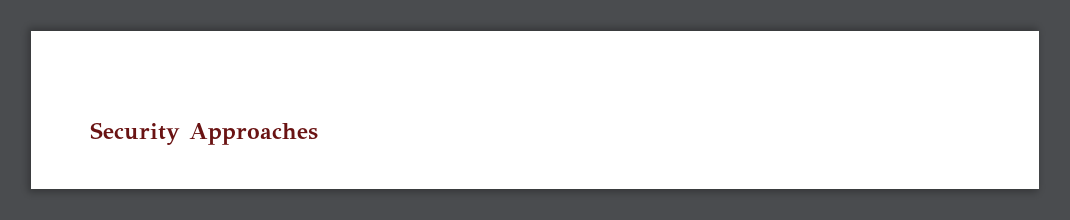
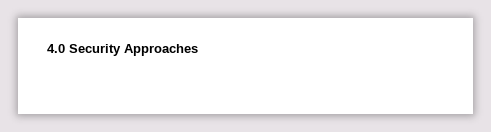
(90, 133) none -> [47,44,65,53] 4.0

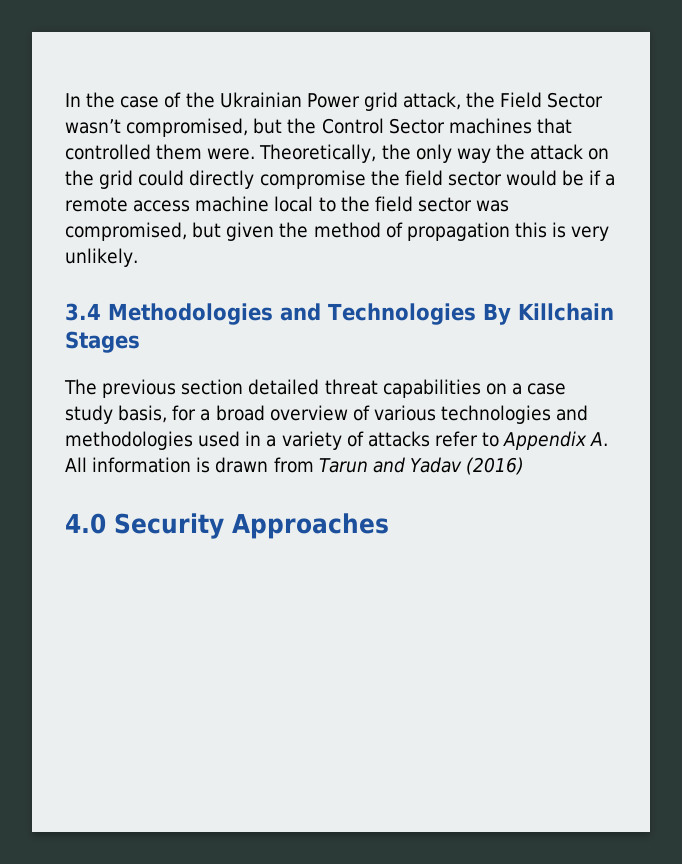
(47, 48) none -> [65,92,604,111] [65,118,572,137] [65,144,610,163] [65,170,616,189] [65,196,510,212] [65,222,610,241] [65,248,138,267] [65,303,614,325] [65,331,140,353] [64,379,567,398] [65,405,589,424] [65,431,609,450] [65,457,524,475] In the case of the Ukrainian Power grid attack, the Field Sector wasn’t compromised, but the Control Sector machines that controlled them were. Theoretically, the only way the attack on the grid could directly compromise the field sector would be if a remote access machine local to the field sector was compromised, but given the method of propagation this is very unlikely. // 3.4 Methodologies and Technologies By Killchain Stages // The previous section detailed threat capabilities on a case study basis, for a broad overview of various technologies and methodologies used in a variety of attacks refer to Appendix A. All information is drawn from Tarun and Yadav (2016) //

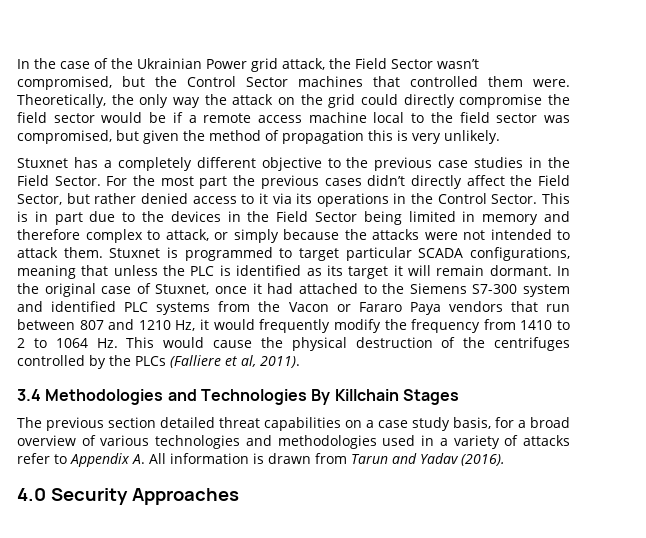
(138, 257) none -> [17,157,570,171] [17,175,570,189] [17,193,571,207] [17,211,570,225] [17,229,570,243] [17,247,570,261] [17,265,570,279] [17,283,571,297] [17,301,570,315] [17,319,571,333] [17,337,570,351] [17,355,300,369] // Stuxnet has a completely different objective to the previous case studies in the Field Sector. For the most part the previous cases didn’t directly affect the Field Sector, but rather denied access to it via its operations in the Control Sector. This is in part due to the devices in the Field Sector being limited in memory and therefore complex to attack, or simply because the attacks were not intended to attack them. Stuxnet is programmed to target particular SCADA configurations, meaning that unless the PLC is identified as its target it will remain dormant. In the original case of Stuxnet, once it had attached to the Siemens S7-300 system and identified PLC systems from the Vacon or Fararo Paya vendors that run between 807 and 1210 Hz, it would frequently modify the frequency from 1410 to 2 to 1064 Hz. This would cause the physical destruction of the centrifuges controlled by the PLCs (Falliere et al, 2011).
[465,457,524,475] (2016) -> [460,454,505,466] (2016).

